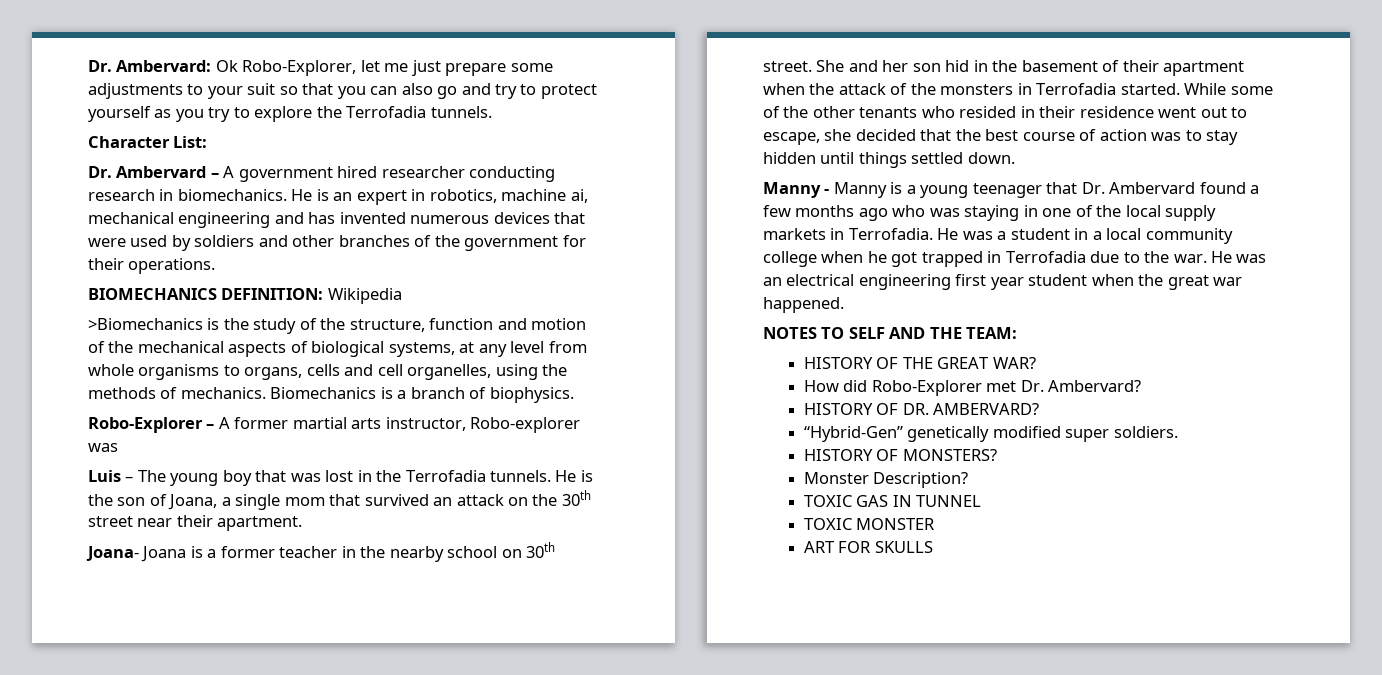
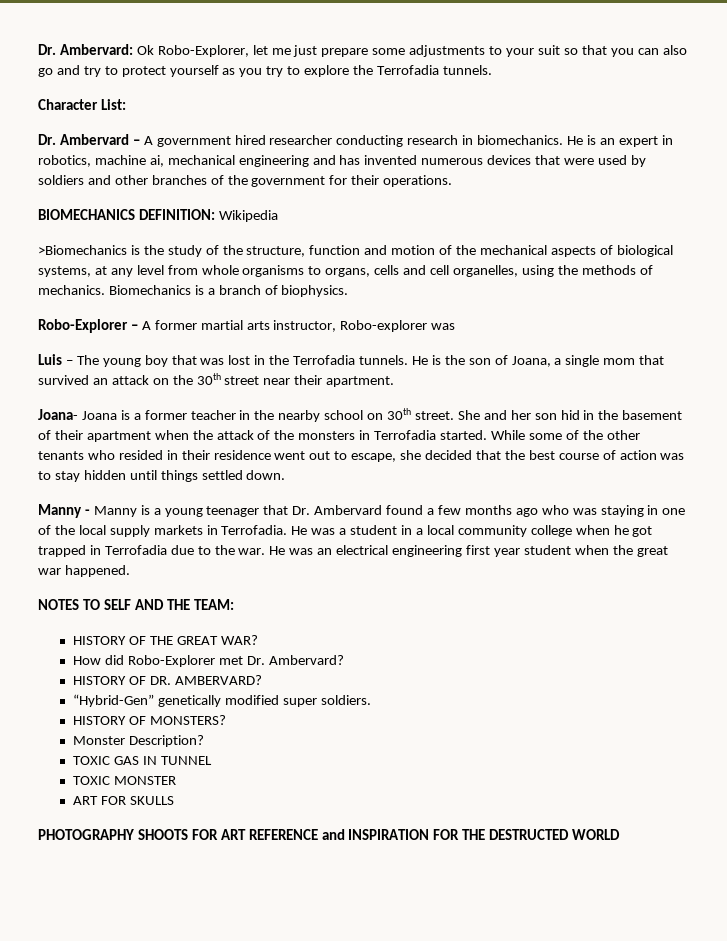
(933, 547) none -> [38,829,621,840] // PHOTOGRAPHY SHOOTS FOR ART REFERENCE and INSPIRATION FOR THE DESTRUCTED WORLD

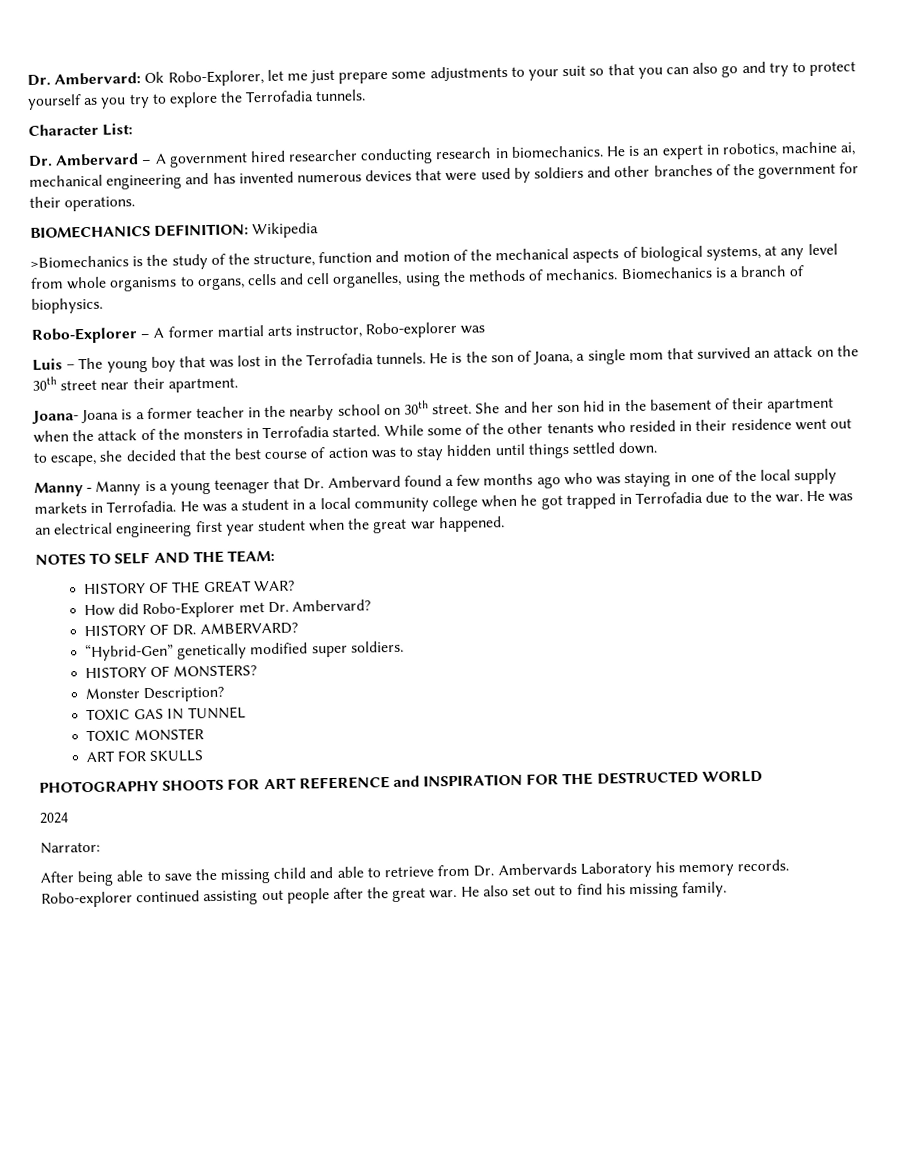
(621, 834) none -> [39,812,69,824] [40,841,100,854] [40,859,790,887] [41,881,728,908] // 2024 // Narrator: // After being able to save the missing child and able to retrieve from Dr. Ambervards Laboratory his memory records. Robo-explorer continued assisting out people after the great war. He also set out to find his missing family.

